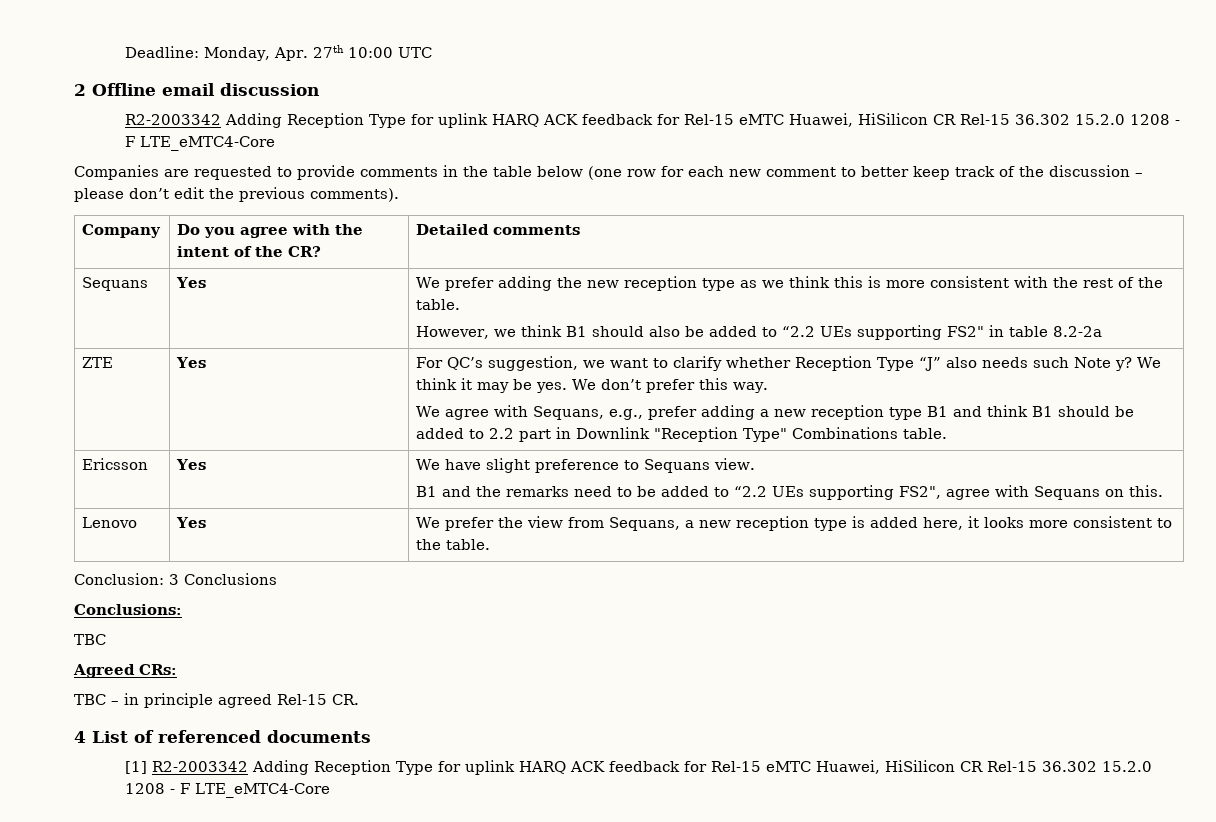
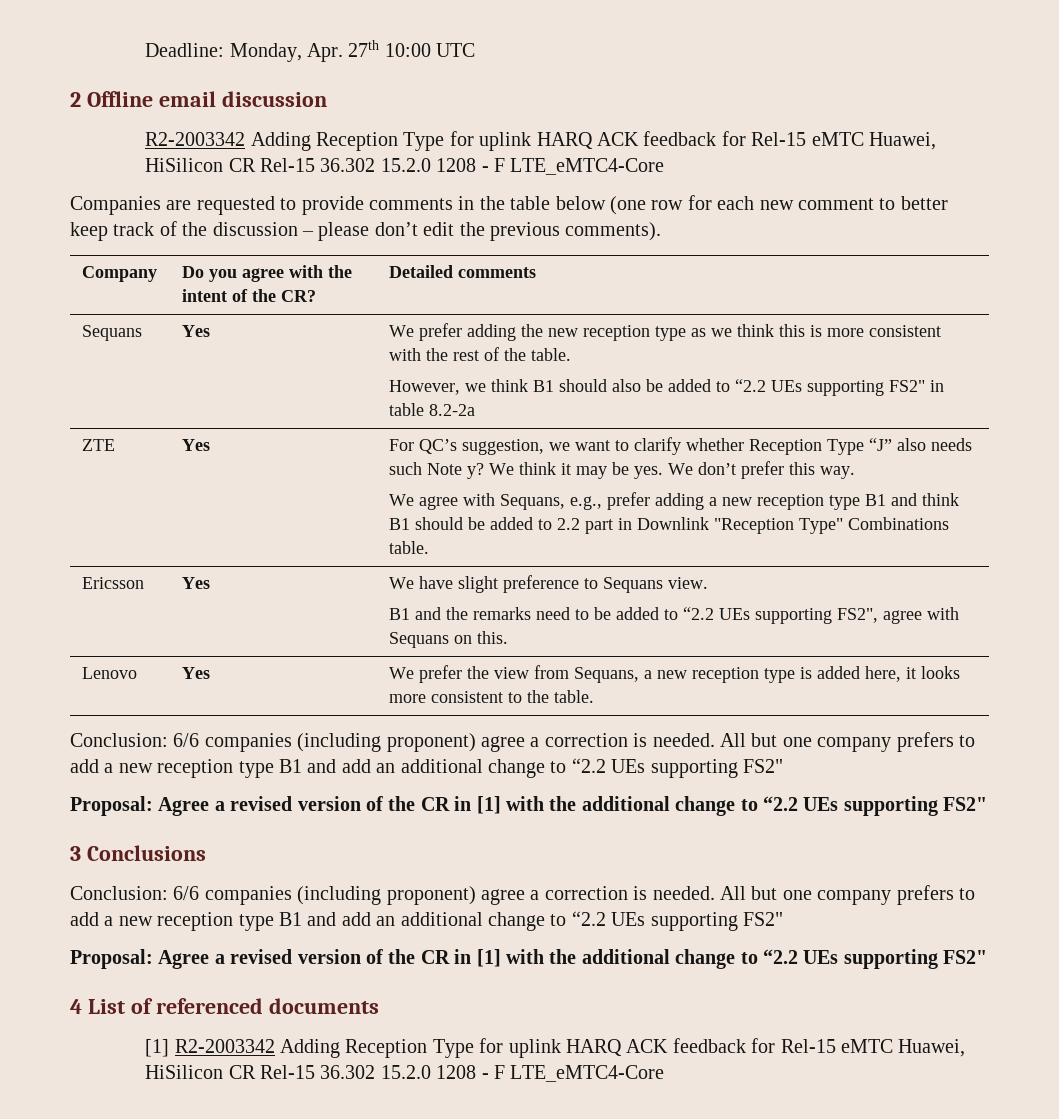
[169,573,277,585] [74,604,182,615] [74,634,106,645] [73,664,177,678] [74,693,359,708] 3 Conclusions // Conclusions: // TBC // Agreed CRs: // TBC – in principle agreed Rel-15 CR. -> [173,732,975,752] [70,758,783,778] [70,796,988,816] [70,845,206,861] [70,885,975,905] [70,911,783,931] [70,949,988,969] 6/6 companies (including proponent) agree a correction is needed. All but one company prefers to add a new reception type B1 and add an additional change to “2.2 UEs supporting FS2" // Proposal: Agree a revised version of the CR in [1] with the additional change to “2.2 UEs supporting FS2" // 3 Conclusions // Conclusion: 6/6 companies (including proponent) agree a correction is needed. All but one company prefers to add a new reception type B1 and add an additional change to “2.2 UEs supporting FS2" // Proposal: Agree a revised version of the CR in [1] with the additional change to “2.2 UEs supporting FS2"

